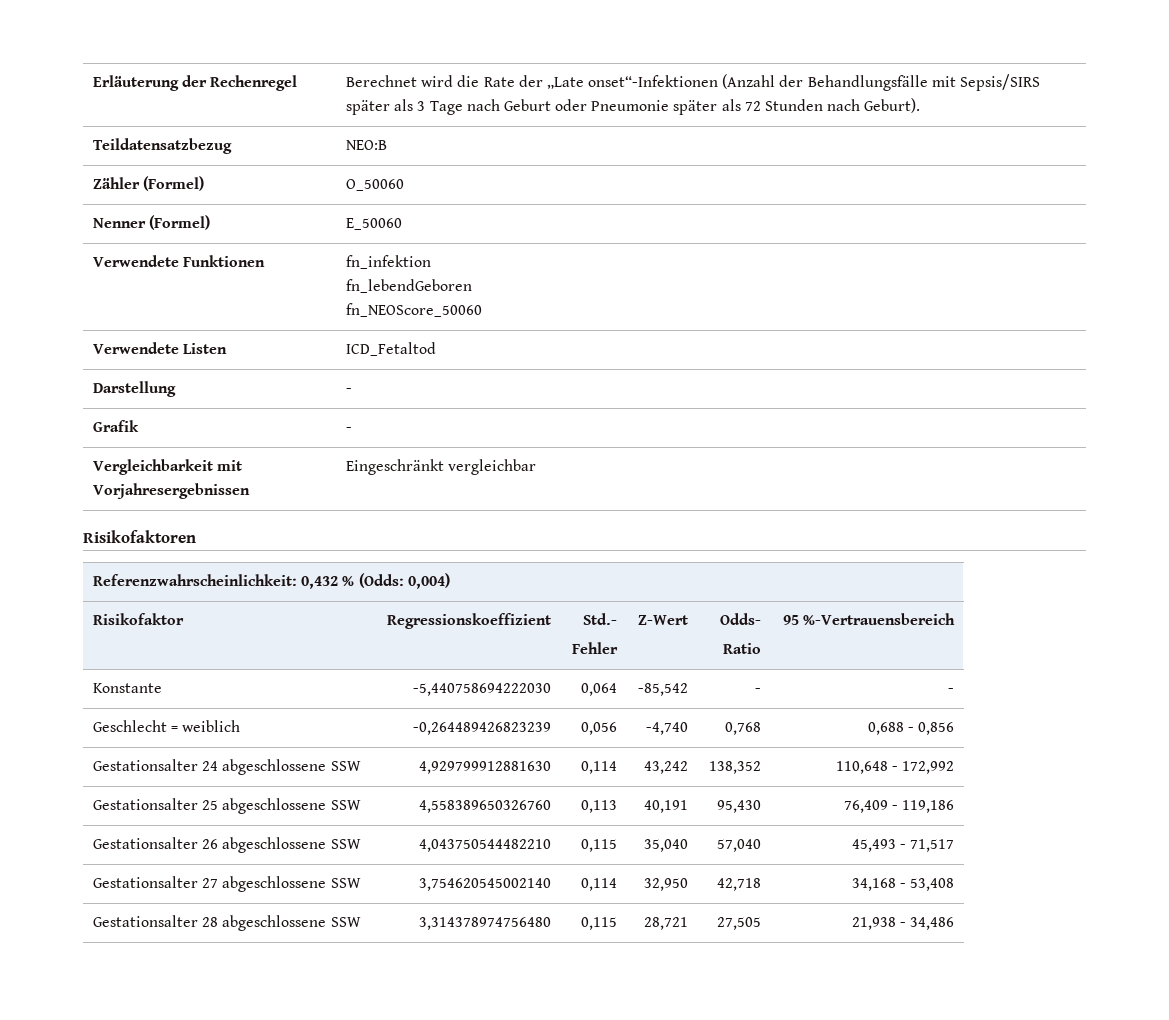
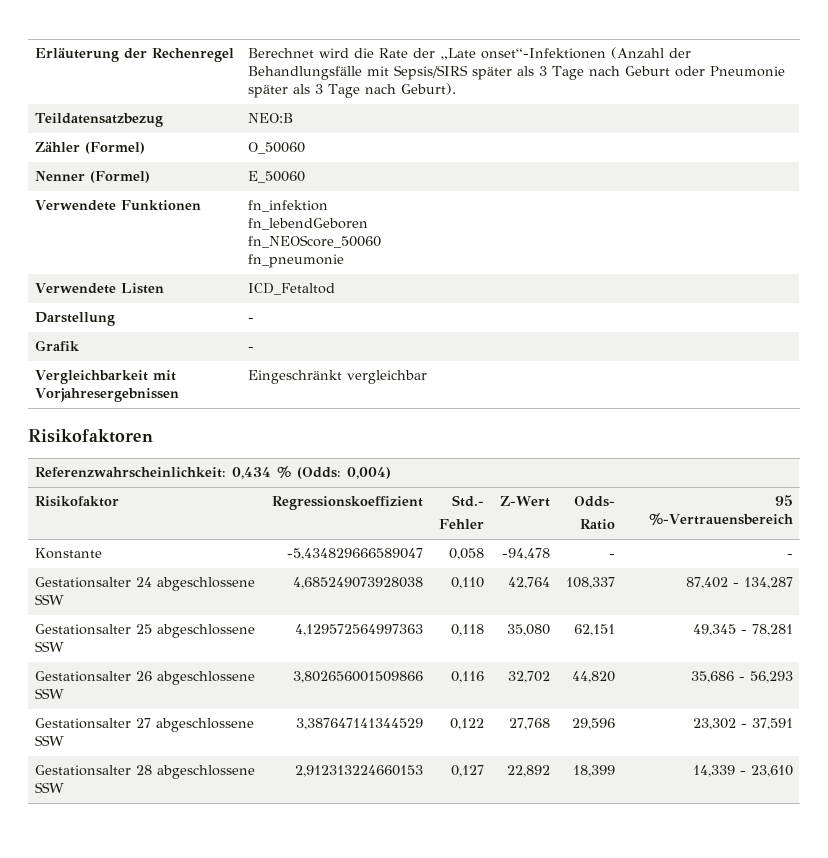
[744,99,824,111] 72 Stunden -> [315,84,361,98] 3 Tage
(482, 310) none -> [248,254,345,268] // fn_pneumonie
[301,576,339,589] 0,432 -> [232,467,272,479] 0,434
[413,683,552,696] [581,683,618,696] [638,683,689,696] -5,440758694222030 | 0,064 | -85,542 -> [286,548,423,560] [448,548,484,560] [501,548,550,560] -5,434829666589047 | 0,058 | -94,478
[92,720,241,732] [413,722,552,735] [581,722,618,735] [646,722,689,735] [725,722,762,735] [867,722,955,735] [92,759,361,775] [419,761,552,774] [581,761,618,774] [644,761,689,774] [709,761,762,774] [835,761,955,774] [92,798,361,814] [419,800,552,813] [581,800,618,813] [644,800,689,813] [717,800,762,813] [843,800,955,813] [92,837,361,853] [419,839,552,852] [581,839,618,852] [644,839,689,852] [717,839,762,852] [851,839,955,852] [92,876,361,892] [419,878,552,891] [581,878,618,891] [644,878,689,891] [717,878,762,891] [851,878,955,891] [92,915,361,931] [419,917,552,930] [581,917,618,930] [644,917,689,930] [717,917,762,930] [851,917,955,930] Geschlecht = weiblich | -0,264489426823239 | 0,056 | -4,740 | 0,768 | 0,688 - 0,856 // Gestationsalter 24 abgeschlossene SSW | 4,929799912881630 | 0,114 | 43,242 | 138,352 | 110,648 - 172,992 // Gestationsalter 25 abgeschlossene SSW | 4,558389650326760 | 0,113 | 40,191 | 95,430 | 76,409 - 119,186 // Gestationsalter 26 abgeschlossene SSW | 4,043750544482210 | 0,115 | 35,040 | 57,040 | 45,493 - 71,517 // Gestationsalter 27 abgeschlossene SSW | 3,754620545002140 | 0,114 | 32,950 | 42,718 | 34,168 - 53,408 // Gestationsalter 28 abgeschlossene SSW | 3,314378974756480 | 0,115 | 28,721 | 27,505 | 21,938 - 34,486 -> [35,577,256,591] [35,594,65,605] [292,577,423,589] [450,577,484,589] [507,577,550,589] [565,577,615,589] [685,577,793,589] [35,624,256,638] [35,641,65,652] [294,624,423,636] [450,624,484,636] [506,624,550,636] [573,624,615,636] [692,624,793,636] [35,671,256,685] [35,688,65,699] [292,671,423,683] [450,671,484,683] [507,671,550,683] [571,671,615,683] [690,671,793,683] [35,718,255,732] [35,735,65,746] [295,718,423,730] [449,718,484,730] [508,718,550,730] [571,718,615,730] [692,718,793,730] [35,765,256,779] [35,782,65,793] [294,765,423,777] [450,765,484,777] [506,765,550,777] [572,765,615,777] [692,765,793,777] Gestationsalter 24 abgeschlossene SSW | 4,685249073928038 | 0,110 | 42,764 | 108,337 | 87,402 - 134,287 // Gestationsalter 25 abgeschlossene SSW | 4,129572564997363 | 0,118 | 35,080 | 62,151 | 49,345 - 78,281 // Gestationsalter 26 abgeschlossene SSW | 3,802656001509866 | 0,116 | 32,702 | 44,820 | 35,686 - 56,293 // Gestationsalter 27 abgeschlossene SSW | 3,387647141344529 | 0,122 | 27,768 | 29,596 | 23,302 - 37,591 // Gestationsalter 28 abgeschlossene SSW | 2,912313224660153 | 0,127 | 22,892 | 18,399 | 14,339 - 23,610

